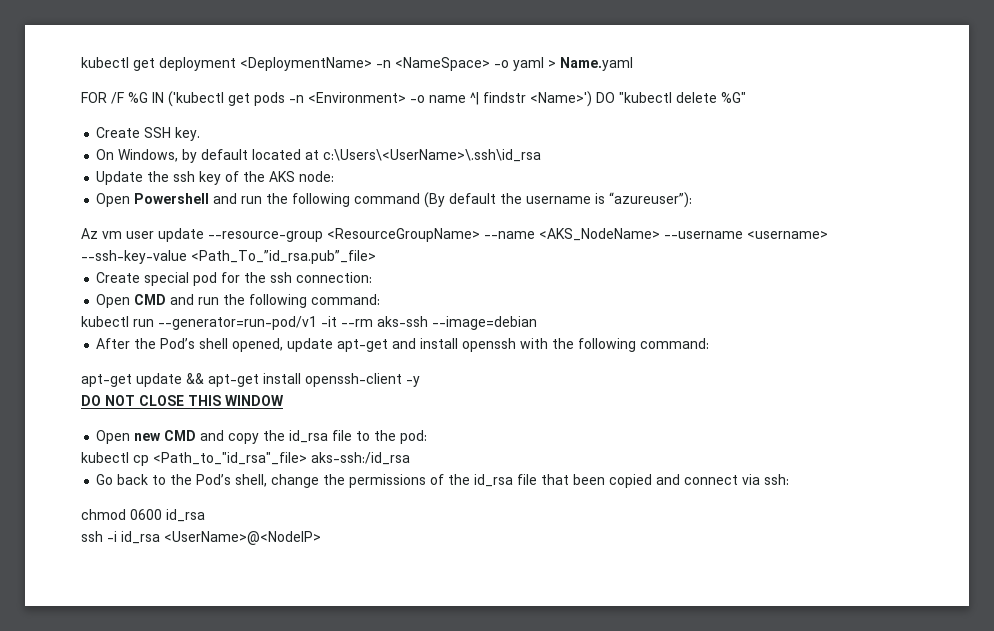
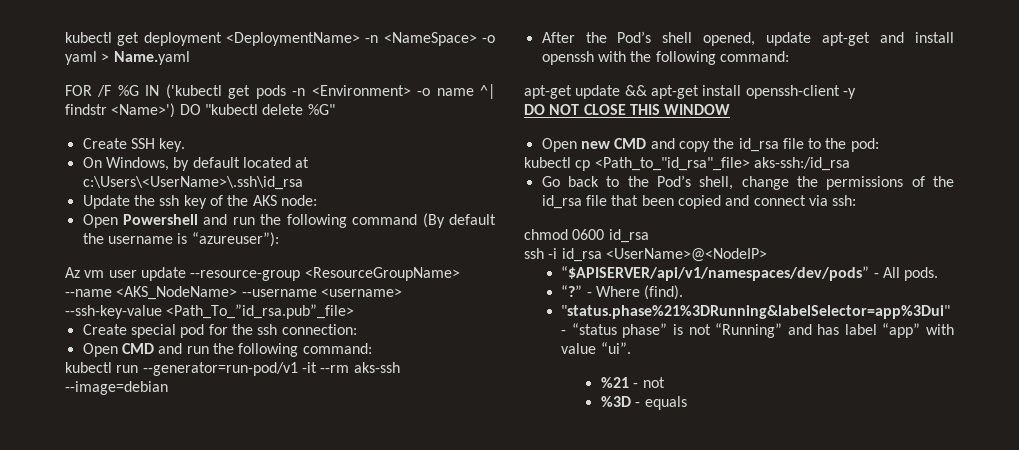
(321, 538) none -> [561,266,939,281] [561,285,684,300] [561,305,951,319] [561,323,954,338] [561,342,631,354] [600,377,665,388] [600,396,687,410] // “$APISERVER/api/v1/namespaces/dev/pods” - All pods. // “?” - Where (find). // "status.phase%21%3DRunning&labelSelector=app%3Dui" - “status phase” is not “Running” and has label “app” with value “ui”. // %21 - not // %3D - equals

